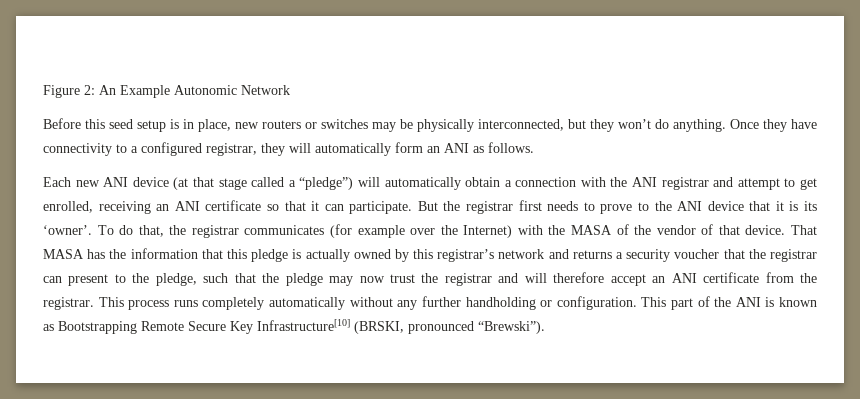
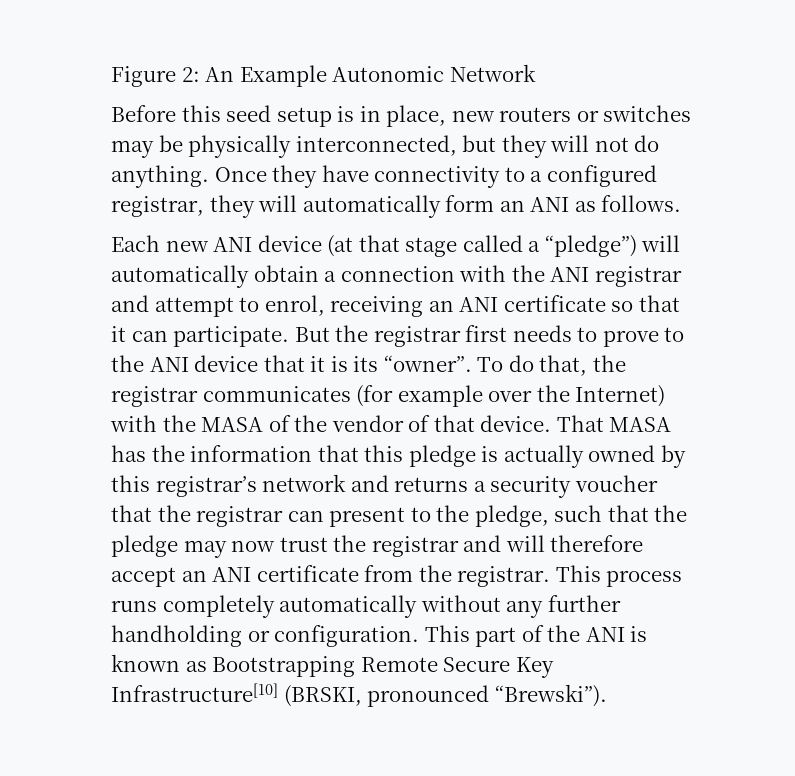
[618,119,651,129] won’t -> [550,135,629,152] will not
[800,178,818,190] [43,201,93,213] get enrolled, -> [264,295,325,316] enrol,
[43,225,92,235] ‘owner’. -> [383,355,472,372] “owner”.

